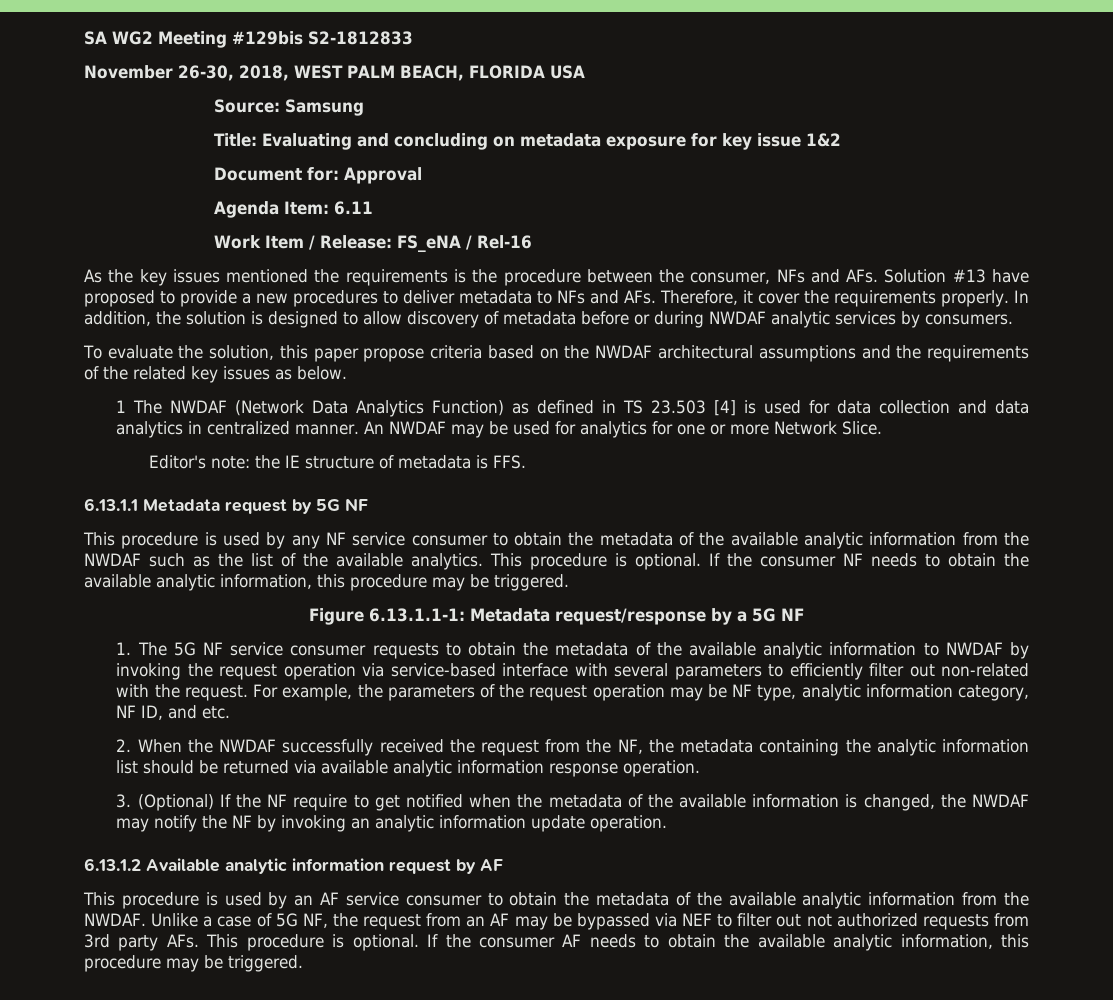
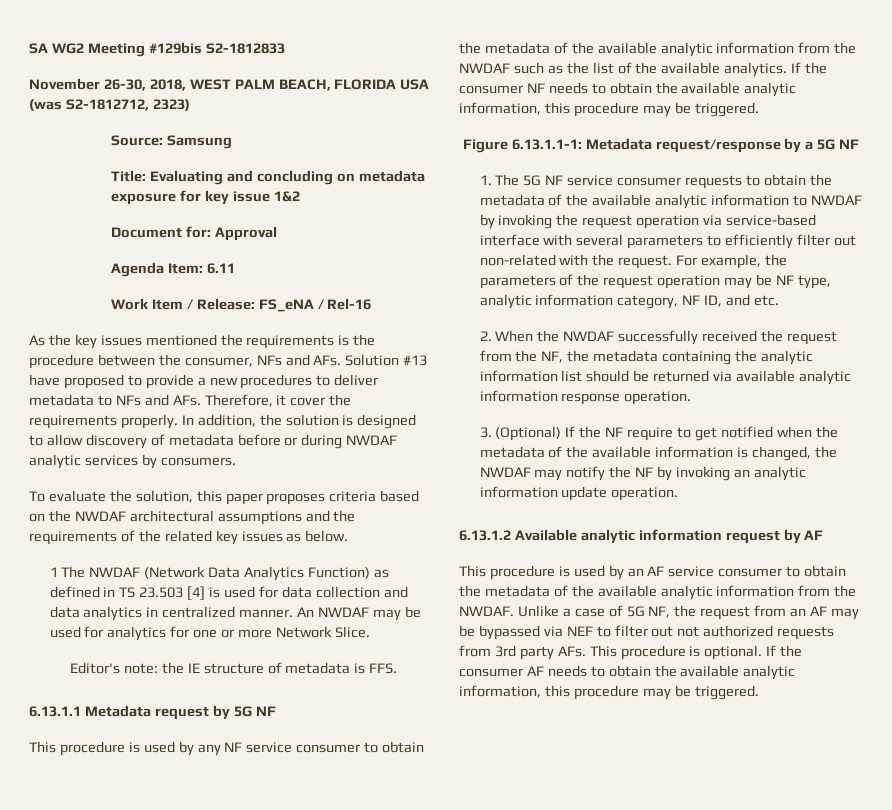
(585, 72) none -> [29,99,190,111] (was S2-1812712, 2323)
[363,348,425,362] propose -> [266,493,326,505] proposes
[490,553,701,570] This procedure is optional. -> (788, 69) none

